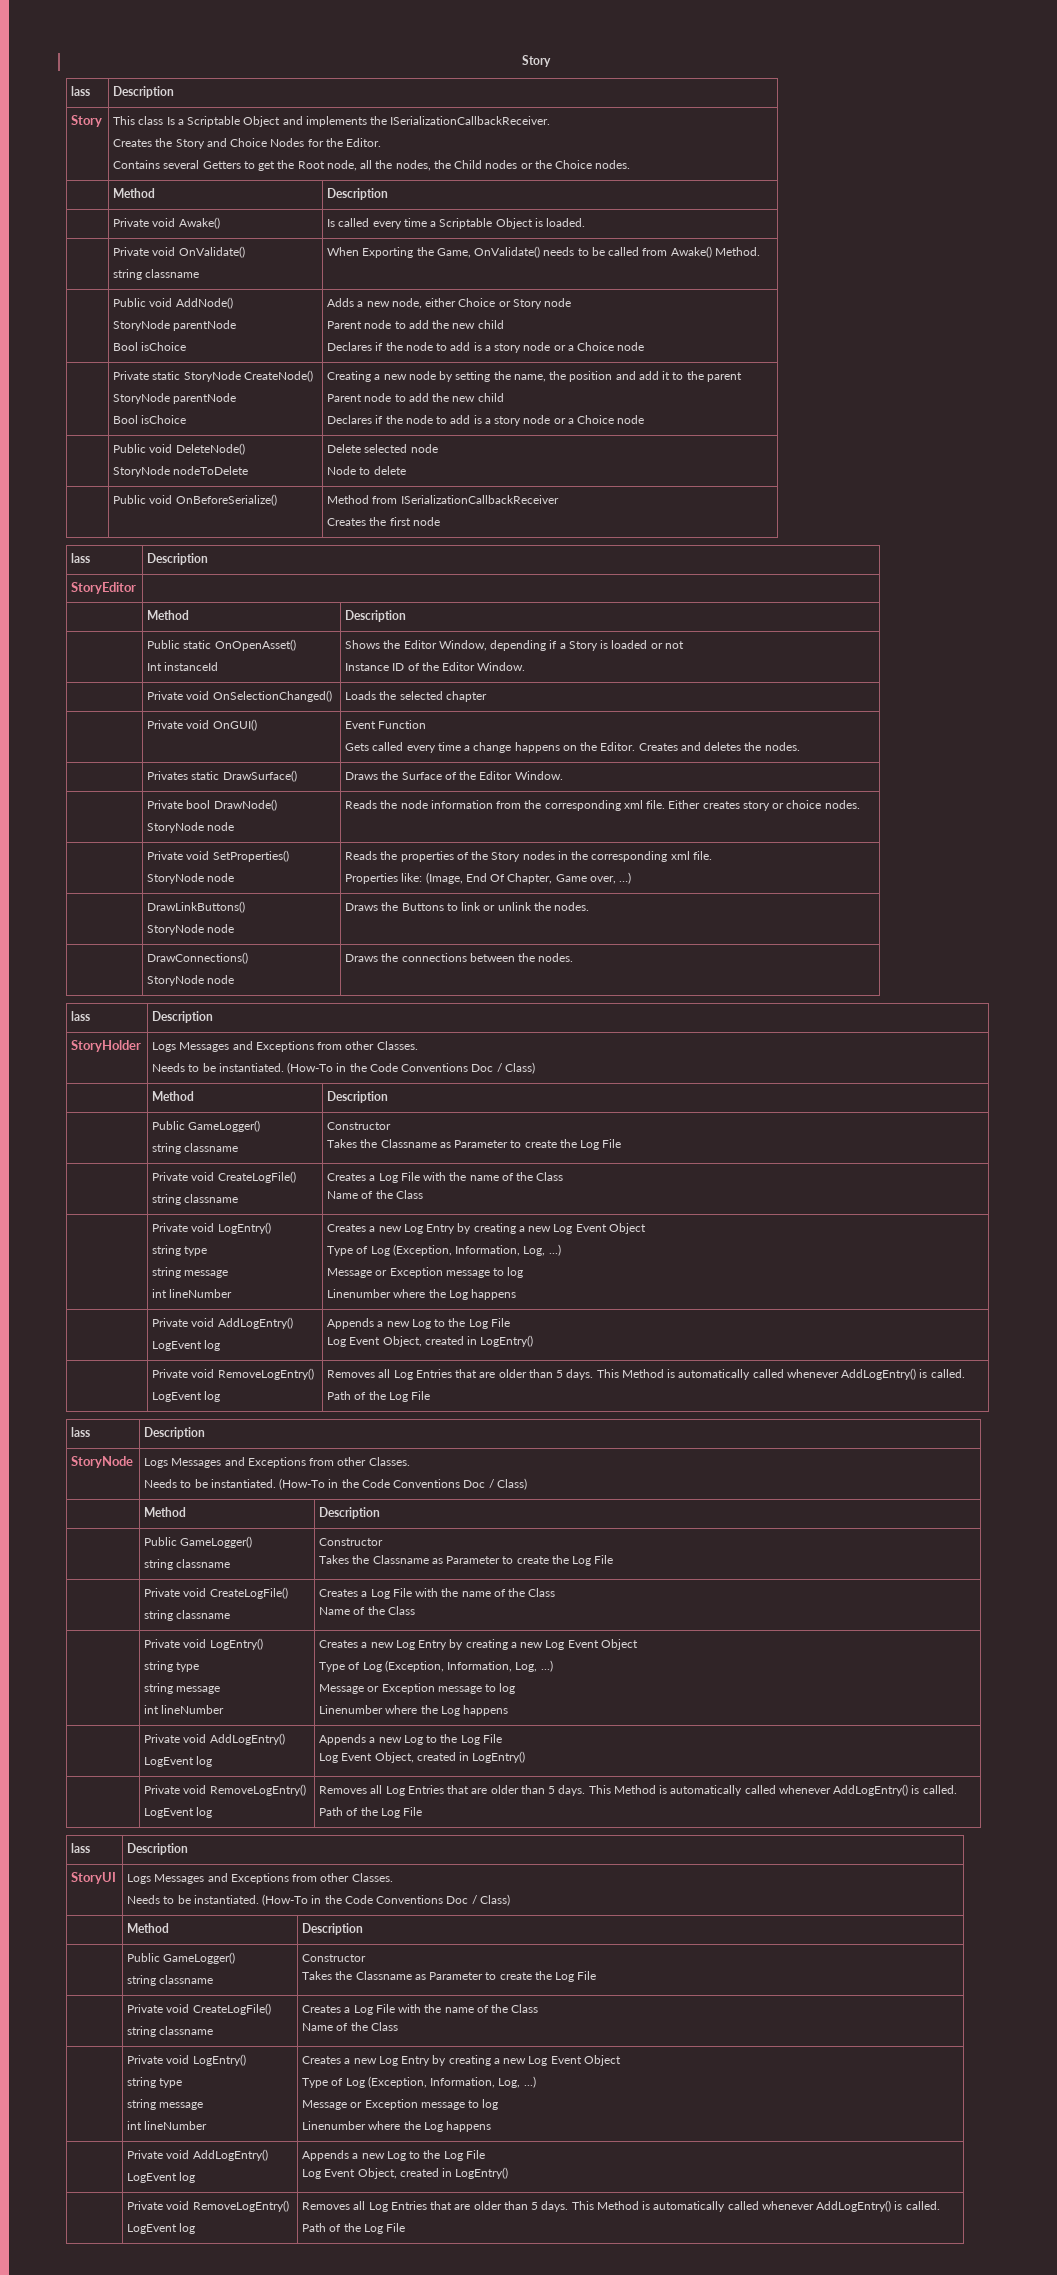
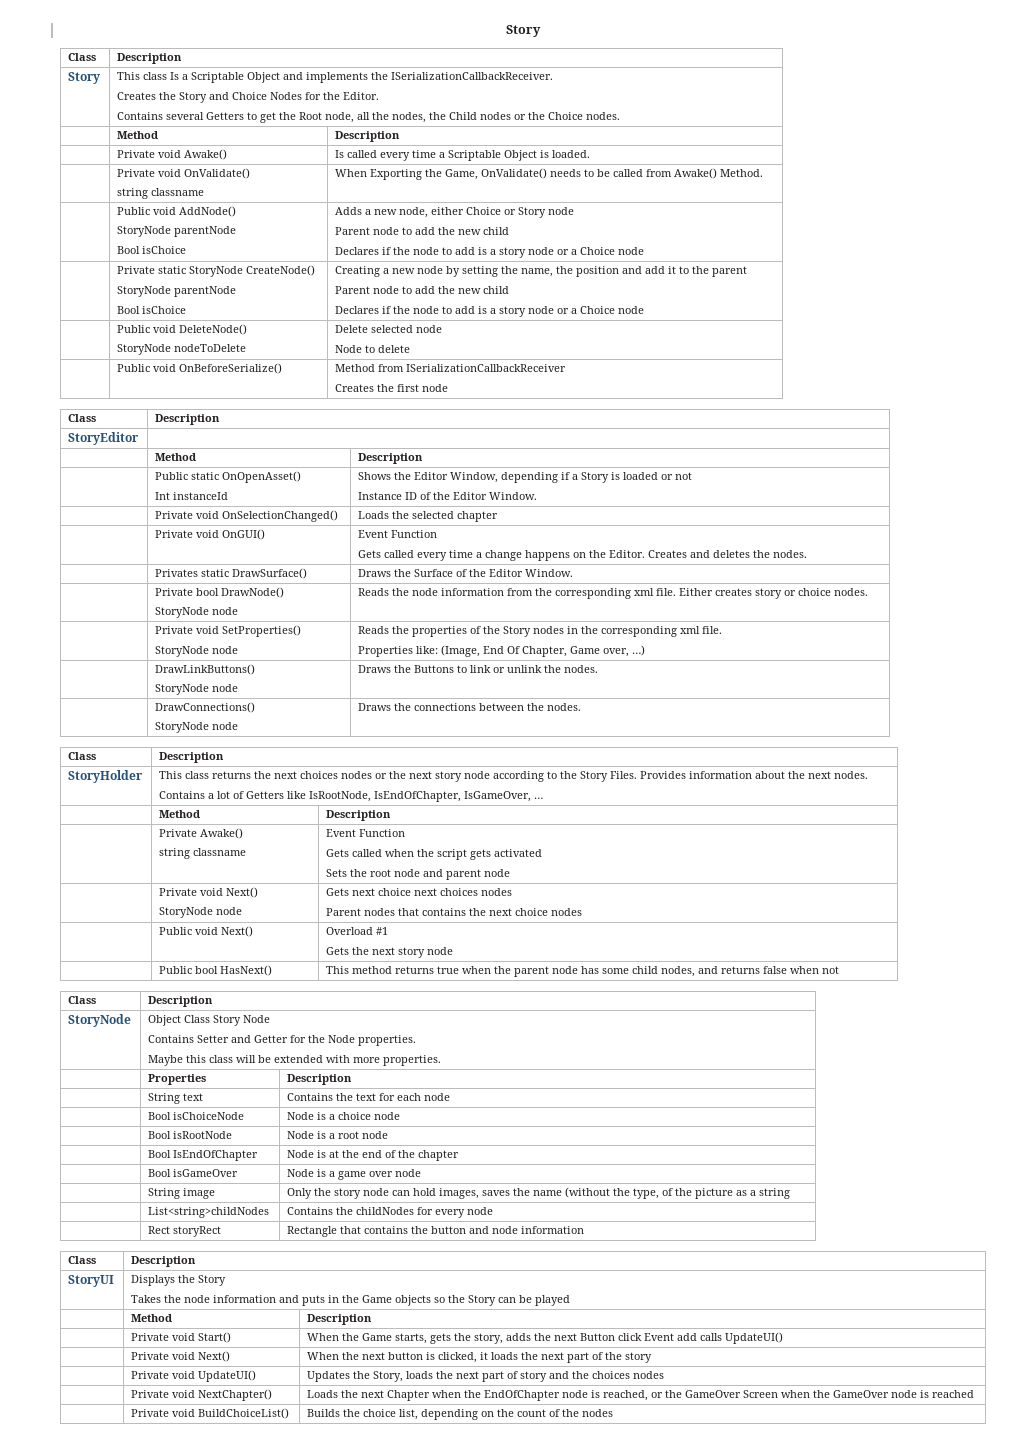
[522,55,551,67] [71,86,91,96] Story // lass -> [506,25,541,37] [68,53,97,61] Story // Class
[71,553,91,563] lass -> [68,414,97,422] Class
[71,1011,91,1021] lass -> [68,752,97,760] Class
[152,1041,418,1052] [152,1062,535,1074] [152,1091,195,1101] [327,1091,389,1103] [152,1120,261,1132] [152,1143,239,1154] [327,1122,392,1130] [327,1139,622,1150] [152,1171,296,1183] [152,1194,239,1205] [327,1172,564,1183] [327,1190,423,1199] [152,1222,271,1234] [152,1245,208,1256] [152,1267,229,1278] [152,1289,233,1298] [327,1223,646,1234] [327,1244,561,1256] [327,1267,524,1278] [327,1289,517,1300] [152,1317,293,1329] [152,1340,221,1351] [327,1318,510,1329] [327,1335,534,1347] [152,1368,314,1380] [152,1391,221,1402] [327,1368,965,1380] [327,1391,431,1402] [71,1427,91,1437] [144,1427,206,1439] [71,1456,134,1468] [144,1457,410,1468] [144,1478,527,1490] [144,1507,187,1517] [319,1507,381,1519] [144,1536,253,1548] [144,1559,231,1570] [319,1538,384,1546] [319,1555,614,1566] [144,1587,288,1599] [144,1610,231,1621] [319,1588,556,1599] [319,1606,415,1615] [144,1638,263,1650] [144,1661,200,1672] [144,1683,221,1694] [144,1705,225,1714] [319,1639,638,1650] [319,1660,553,1672] [319,1683,516,1694] [319,1705,509,1716] [144,1733,285,1745] [144,1756,213,1767] [319,1734,502,1745] [319,1751,526,1763] [144,1784,306,1796] [144,1807,213,1818] [319,1784,957,1796] [319,1807,423,1818] [71,1843,91,1853] [127,1843,189,1855] [71,1872,117,1884] [127,1873,393,1884] [127,1894,510,1906] [127,1923,170,1933] [302,1923,364,1935] [127,1952,236,1964] [127,1975,214,1986] [302,1954,367,1962] [302,1971,597,1982] [127,2003,271,2015] [127,2026,214,2037] [302,2004,539,2015] [302,2022,398,2031] [127,2054,246,2066] [127,2077,183,2088] [127,2099,204,2110] [127,2121,208,2130] [302,2055,621,2066] [302,2076,536,2088] [302,2099,499,2110] [302,2121,492,2132] [127,2149,268,2161] [127,2172,196,2183] [302,2150,485,2161] [302,2167,509,2179] [127,2200,289,2212] [127,2223,196,2234] [302,2200,940,2212] [302,2223,406,2234] Logs Messages and Exceptions from other Classes. // Needs to be instantiated. (How-To in the Code Conventions Doc / Class) // | Method | Description // | Public GameLogger() // string classname | Constructor // Takes the Classname as Parameter to create the Log File // | Private void CreateLogFile() // string classname | Creates a Log File with the name of the Class // Name of the Class // | Private void LogEntry() // string type // string message // int lineNumber | Creates a new Log Entry by creating a new Log Event Object // Type of Log (Exception, Information, Log, ...) // Message or Exception message to log // Linenumber where the Log happens // | Private void AddLogEntry() // LogEvent log | Appends a new Log to the Log File // Log Event Object, created in LogEntry() // | Private void RemoveLogEntry() // LogEvent log | Removes all Log Entries that are older than 5 days. This Method is automatically called whenever AddLogEntry() is called. // Path of the Log File // lass | Description // StoryNode | Logs Messages and Exceptions from other Classes. // Needs to be instantiated. (How-To in the Code Conventions Doc / Class) // | Method | Description // | Public GameLogger() // string classname | Constructor // Takes the Classname as Parameter to create the Log File // | Private void CreateLogFile() // string classname | Creates a Log File with the name of the Class // Name of the Class // | Private void LogEntry() // string type // string message // int lineNumber | Creates a new Log Entry by creating a new Log Event Object // Type of Log (Exception, Information, Log, ...) // Message or Exception message to log // Linenumber where the Log happens // | Private void AddLogEntry() // LogEvent log | Appends a new Log to the Log File // Log Event Object, created in LogEntry() // | Private void RemoveLogEntry() // LogEvent log | Removes all Log Entries that are older than 5 days. This Method is automatically called whenever AddLogEntry() is called. // Path of the Log File // lass | Description // StoryUI | Logs Messages and Exceptions from other Classes. // Needs to be instantiated. (How-To in the Code Conventions Doc / Class) // | Method | Description // | Public GameLogger() // string classname | Constructor // Takes the Classname as Parameter to create the Log File // | Private void CreateLogFile() // string classname | Creates a Log File with the name of the Class // Name of the Class // | Private void LogEntry() // string type // string message // int lineNumber | Creates a new Log Entry by creating a new Log Event Object // Type of Log (Exception, Information, Log, ...) // Message or Exception message to log // Linenumber where the Log happens // | Private void AddLogEntry() // LogEvent log | Appends a new Log to the Log File // Log Event Object, created in LogEntry() // | Private void RemoveLogEntry() // LogEvent log | Removes all Log Entries that are older than 5 days. This Method is automatically called whenever AddLogEntry() is called. // Path of the Log File -> [159,771,869,782] [159,791,544,802] [159,810,201,818] [326,810,392,821] [159,828,244,839] [159,848,247,859] [326,829,406,837] [326,849,543,860] [326,869,511,880] [159,887,259,898] [159,907,243,918] [326,888,513,896] [326,908,583,916] [159,926,254,937] [326,927,389,935] [326,947,454,958] [159,965,273,976] [326,966,840,977] [68,996,97,1004] [148,996,214,1007] [68,1014,132,1027] [148,1015,271,1026] [148,1035,417,1046] [148,1055,442,1066] [148,1074,207,1085] [287,1074,353,1085] [148,1093,204,1104] [287,1093,451,1101] [148,1112,245,1120] [287,1112,401,1120] [148,1131,233,1139] [287,1131,389,1139] [148,1150,259,1161] [287,1150,460,1161] [148,1169,239,1177] [287,1169,422,1180] [148,1188,216,1199] [287,1187,791,1199] [148,1207,270,1218] [287,1207,494,1218] [148,1226,222,1237] [287,1226,585,1237] [68,1256,97,1264] [131,1256,197,1267] [68,1275,115,1287] [131,1275,227,1286] [131,1295,571,1306] [131,1314,173,1322] [307,1314,373,1325] [131,1332,232,1343] [307,1332,784,1344] [131,1351,231,1362] [307,1352,653,1363] [131,1370,257,1382] [307,1371,665,1382] [131,1389,273,1401] [307,1390,975,1401] [131,1408,290,1419] [307,1409,614,1420] This class returns the next choices nodes or the next story node according to the Story Files. Provides information about the next nodes. // Contains a lot of Getters like IsRootNode, IsEndOfChapter, IsGameOver, … // | Method | Description // | Private Awake() // string classname | Event Function // Gets called when the script gets activated // Sets the root node and parent node // | Private void Next() // StoryNode node | Gets next choice next choices nodes // Parent nodes that contains the next choice nodes // | Public void Next() | Overload #1 // Gets the next story node // | Public bool HasNext() | This method returns true when the parent node has some child nodes, and returns false when not // Class | Description // StoryNode | Object Class Story Node // Contains Setter and Getter for the Node properties. // Maybe this class will be extended with more properties. // | Properties | Description // | String text | Contains the text for each node // | Bool isChoiceNode | Node is a choice node // | Bool isRootNode | Node is a root node // | Bool IsEndOfChapter | Node is at the end of the chapter // | Bool isGameOver | Node is a game over node // | String image | Only the story node can hold images, saves the name (without the type, of the picture as a string // | List<string>childNodes | Contains the childNodes for every node // | Rect storyRect | Rectangle that contains the button and node information // Class | Description // StoryUI | Displays the Story // Takes the node information and puts in the Game objects so the Story can be played // | Method | Description // | Private void Start() | When the Game starts, gets the story, adds the next Button click Event add calls UpdateUI() // | Private void Next() | When the next button is clicked, it loads the next part of the story // | Private void UpdateUI() | Updates the Story, loads the next part of story and the choices nodes // | Private void NextChapter() | Loads the next Chapter when the EndOfChapter node is reached, or the GameOver Screen when the GameOver node is reached // | Private void BuildChoiceList() | Builds the choice list, depending on the count of the nodes

